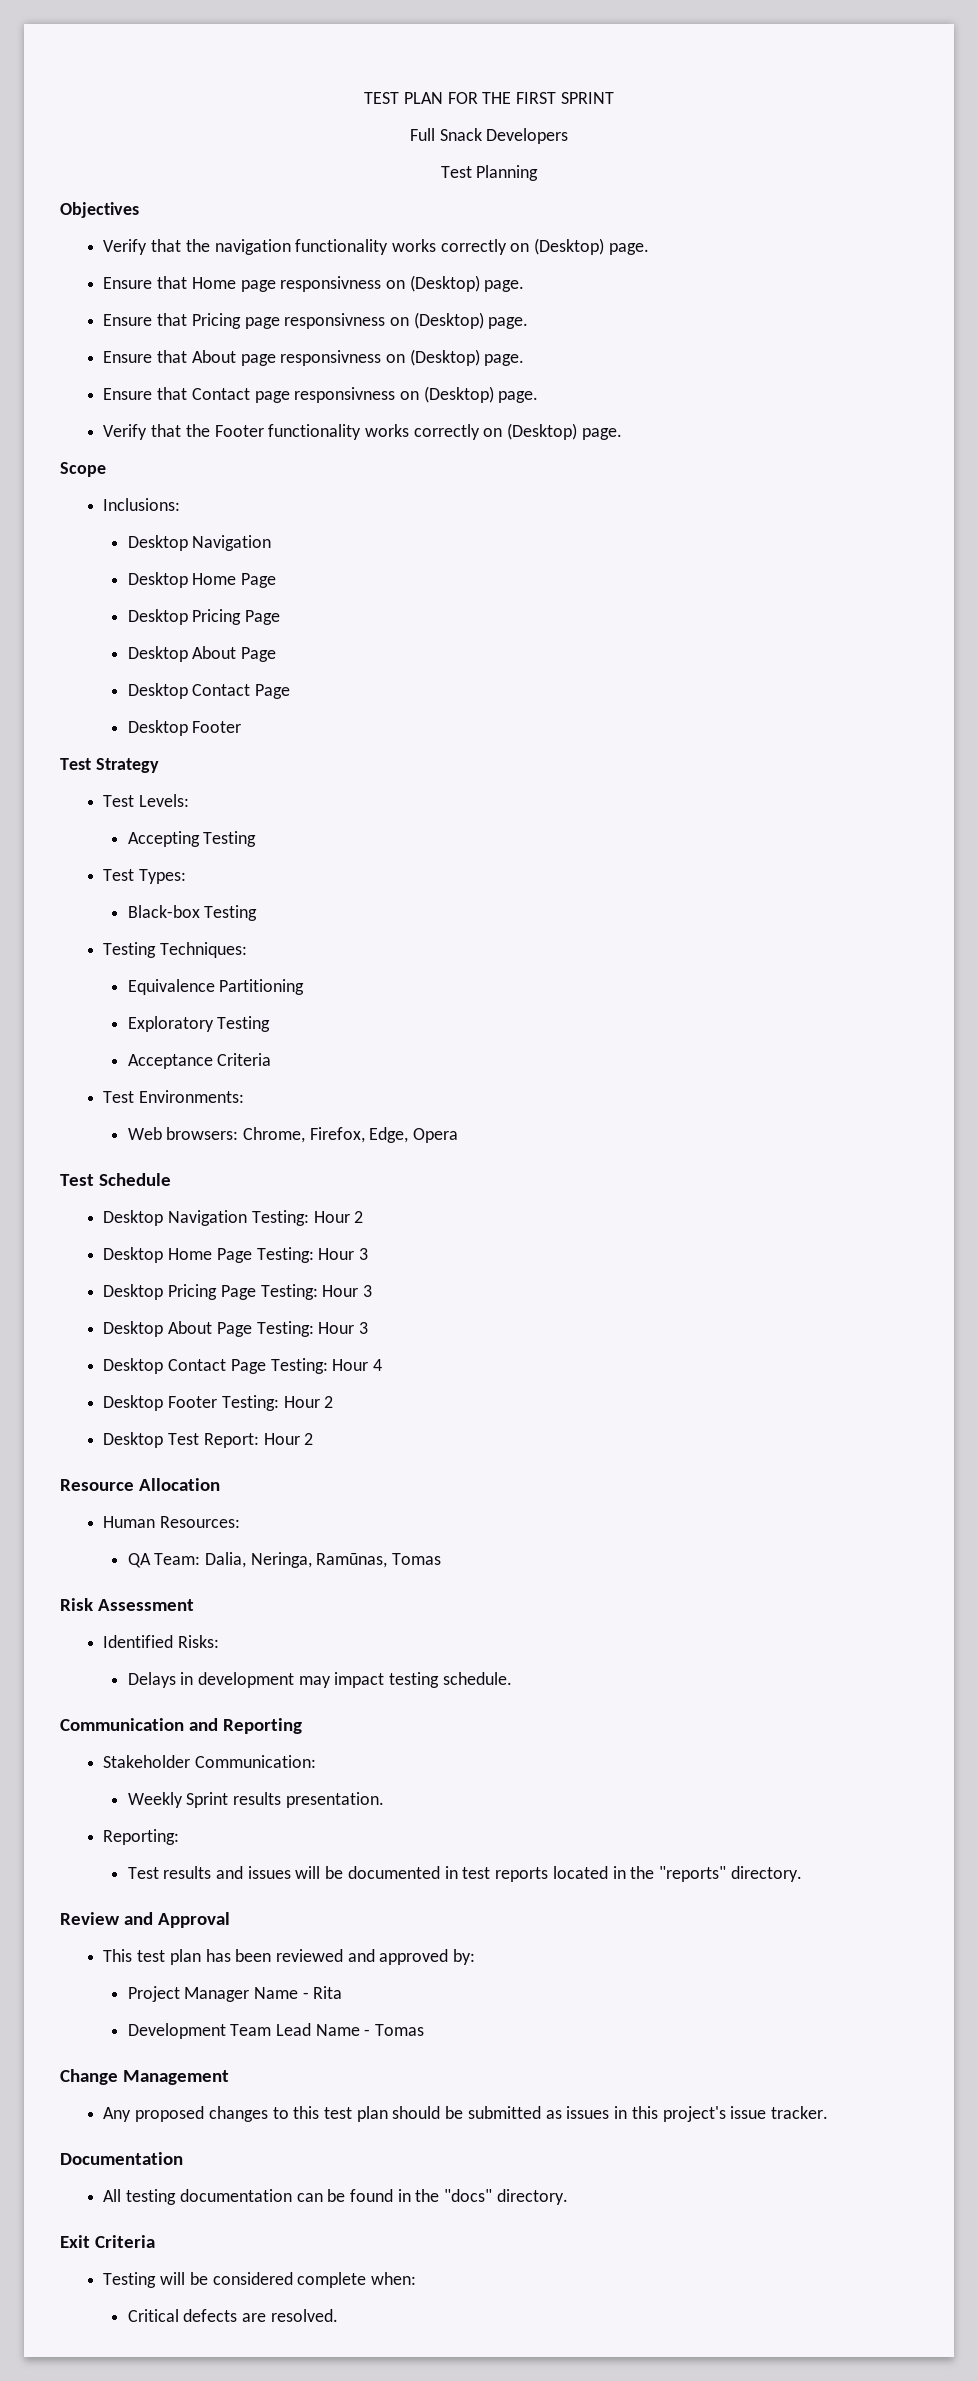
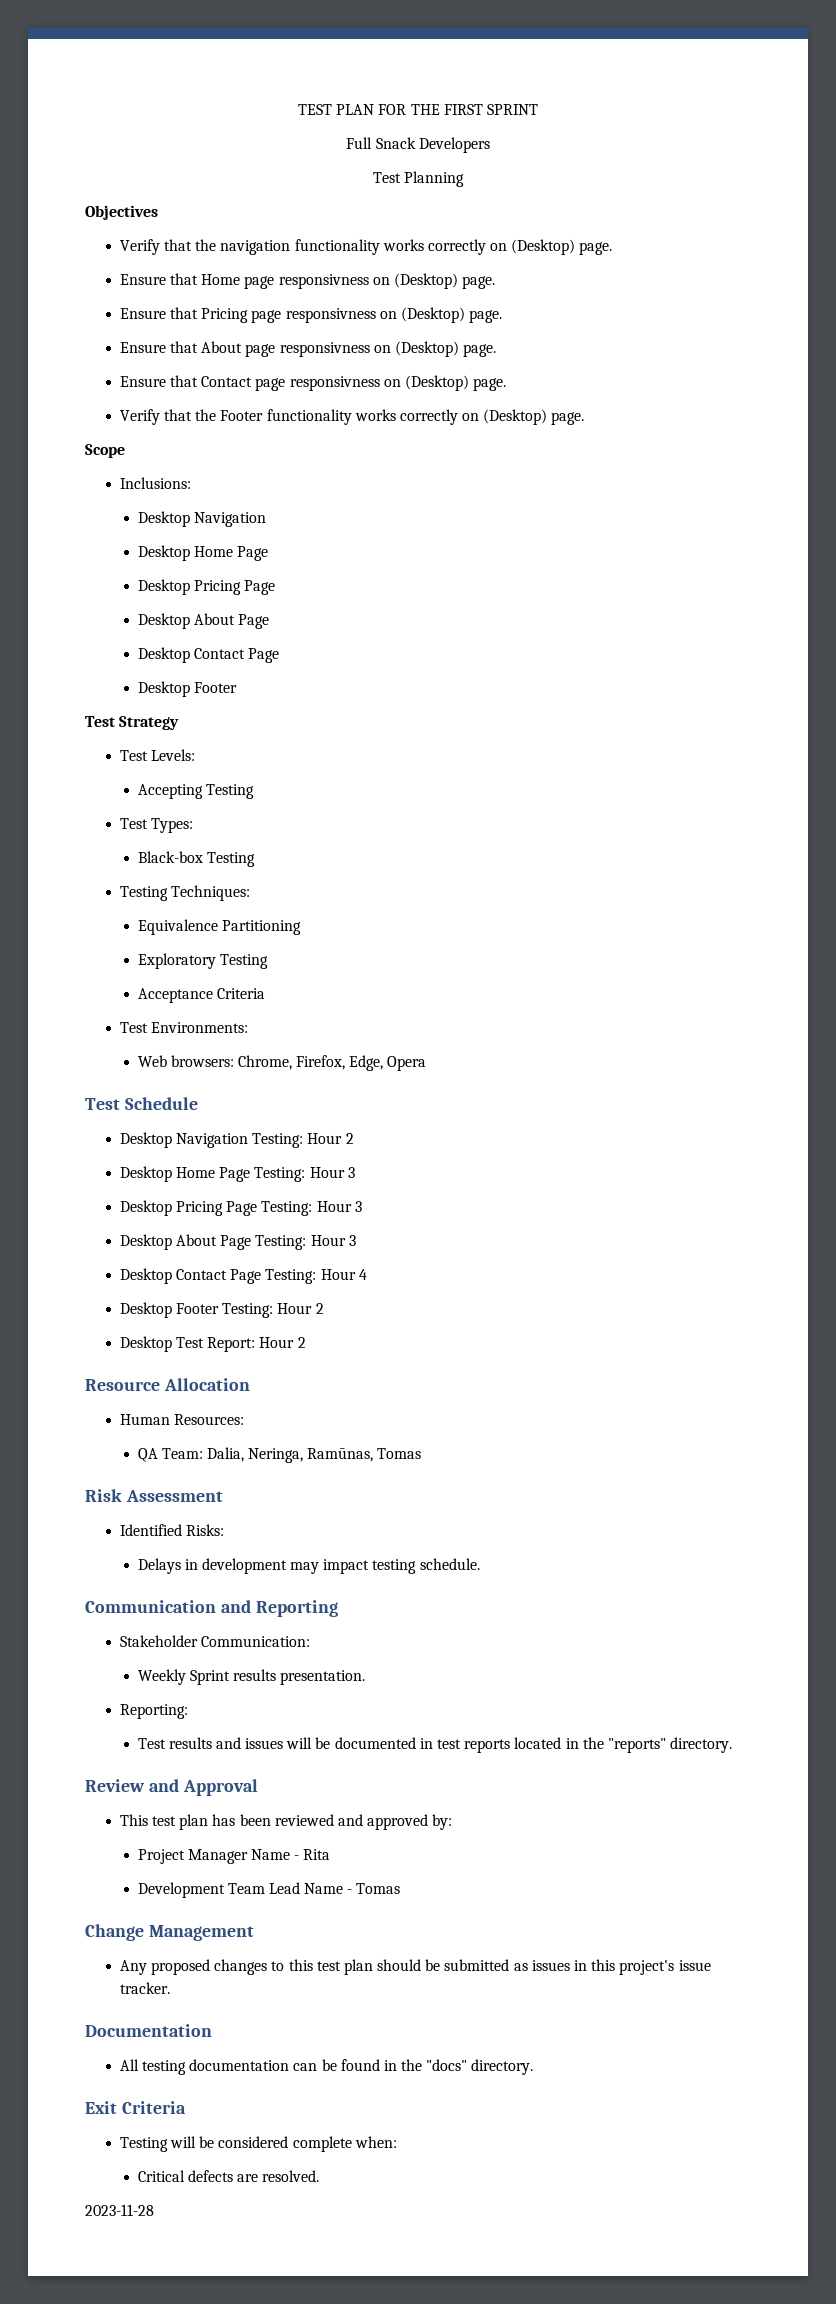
(338, 2315) none -> [85,2204,154,2216] // 2023-11-28

